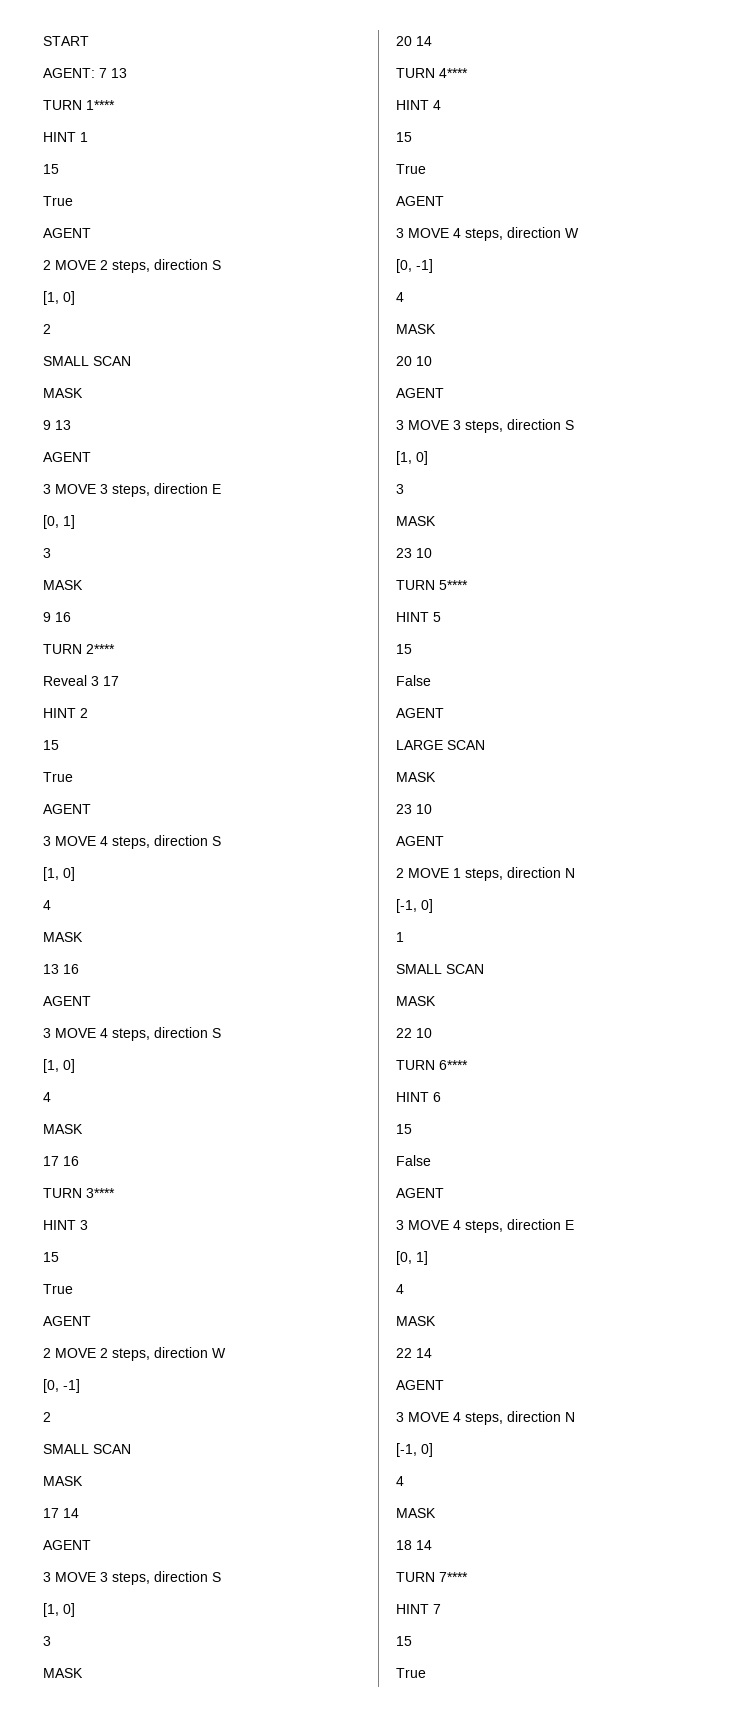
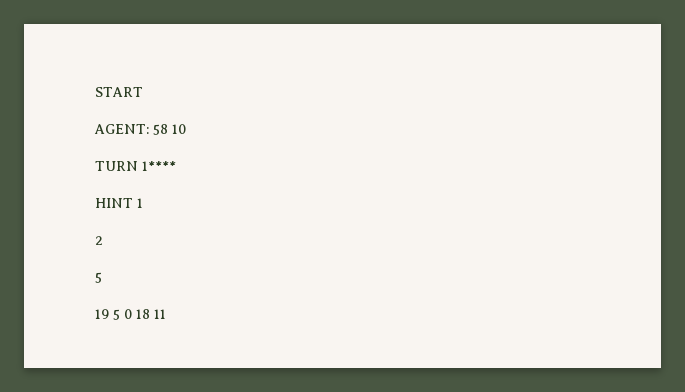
[99,68,127,78] 7 13 -> [153,124,186,135] 58 10
[43,164,59,174] [43,196,73,206] [43,228,91,238] [43,259,221,273] [43,291,75,305] [43,324,51,334] [43,356,131,366] [43,388,83,398] [43,420,71,430] [43,452,91,462] [43,483,221,497] [43,515,75,529] [43,548,51,558] [43,580,83,590] [43,612,71,622] [43,644,115,654] [43,675,119,686] [43,708,88,718] [43,740,59,750] [43,772,73,782] [43,804,91,814] [43,835,221,849] [43,867,75,881] [43,900,51,910] [43,932,83,942] [43,964,79,974] [43,996,91,1006] [43,1027,221,1041] [43,1059,75,1073] [43,1092,51,1102] [43,1124,83,1134] [43,1156,79,1166] [43,1188,115,1198] [43,1220,88,1230] [43,1252,59,1262] [43,1284,73,1294] [43,1316,91,1326] [43,1347,226,1361] [43,1379,80,1393] [43,1412,51,1422] [43,1444,131,1454] [43,1476,83,1486] [43,1508,79,1518] [43,1540,91,1550] [43,1571,221,1585] [43,1603,75,1617] [43,1636,51,1646] [43,1668,83,1678] [396,36,432,46] [396,68,468,78] [396,100,441,110] [396,132,412,142] [396,164,426,174] [396,196,444,206] [396,227,579,241] [396,259,433,273] [396,292,404,302] [396,324,436,334] [396,356,432,366] [396,388,444,398] [396,419,574,433] [396,451,428,465] [396,484,404,494] [396,516,436,526] [396,548,432,558] [396,580,468,590] [396,612,441,622] [396,644,412,654] [396,675,431,686] [396,708,444,718] [396,740,485,750] [396,772,436,782] [396,804,432,814] [396,836,444,846] [396,867,575,881] [396,899,433,913] [396,932,404,942] [396,964,484,974] [396,996,436,1006] [396,1028,432,1038] [396,1060,468,1070] [396,1092,441,1102] [396,1124,412,1134] [396,1155,431,1166] [396,1188,444,1198] [396,1219,574,1233] [396,1251,428,1265] [396,1284,404,1294] [396,1316,436,1326] [396,1348,432,1358] [396,1380,444,1390] [396,1411,575,1425] [396,1443,433,1457] [396,1476,404,1486] [396,1508,436,1518] [396,1540,432,1550] [396,1572,468,1582] [396,1604,441,1614] [396,1636,412,1646] [396,1668,426,1678] 15 // True // AGENT // 2 MOVE 2 steps, direction S // [1, 0] // 2 // SMALL SCAN // MASK // 9 13 // AGENT // 3 MOVE 3 steps, direction E // [0, 1] // 3 // MASK // 9 16 // TURN 2**** // Reveal 3 17 // HINT 2 // 15 // True // AGENT // 3 MOVE 4 steps, direction S // [1, 0] // 4 // MASK // 13 16 // AGENT // 3 MOVE 4 steps, direction S // [1, 0] // 4 // MASK // 17 16 // TURN 3**** // HINT 3 // 15 // True // AGENT // 2 MOVE 2 steps, direction W // [0, -1] // 2 // SMALL SCAN // MASK // 17 14 // AGENT // 3 MOVE 3 steps, direction S // [1, 0] // 3 // MASK // 20 14 // TURN 4**** // HINT 4 // 15 // True // AGENT // 3 MOVE 4 steps, direction W // [0, -1] // 4 // MASK // 20 10 // AGENT // 3 MOVE 3 steps, direction S // [1, 0] // 3 // MASK // 23 10 // TURN 5**** // HINT 5 // 15 // False // AGENT // LARGE SCAN // MASK // 23 10 // AGENT // 2 MOVE 1 steps, direction N // [-1, 0] // 1 // SMALL SCAN // MASK // 22 10 // TURN 6**** // HINT 6 // 15 // False // AGENT // 3 MOVE 4 steps, direction E // [0, 1] // 4 // MASK // 22 14 // AGENT // 3 MOVE 4 steps, direction N // [-1, 0] // 4 // MASK // 18 14 // TURN 7**** // HINT 7 // 15 // True -> [95,236,103,245] [95,272,102,283] [95,309,166,320] 2 // 5 // 19 5 0 18 11

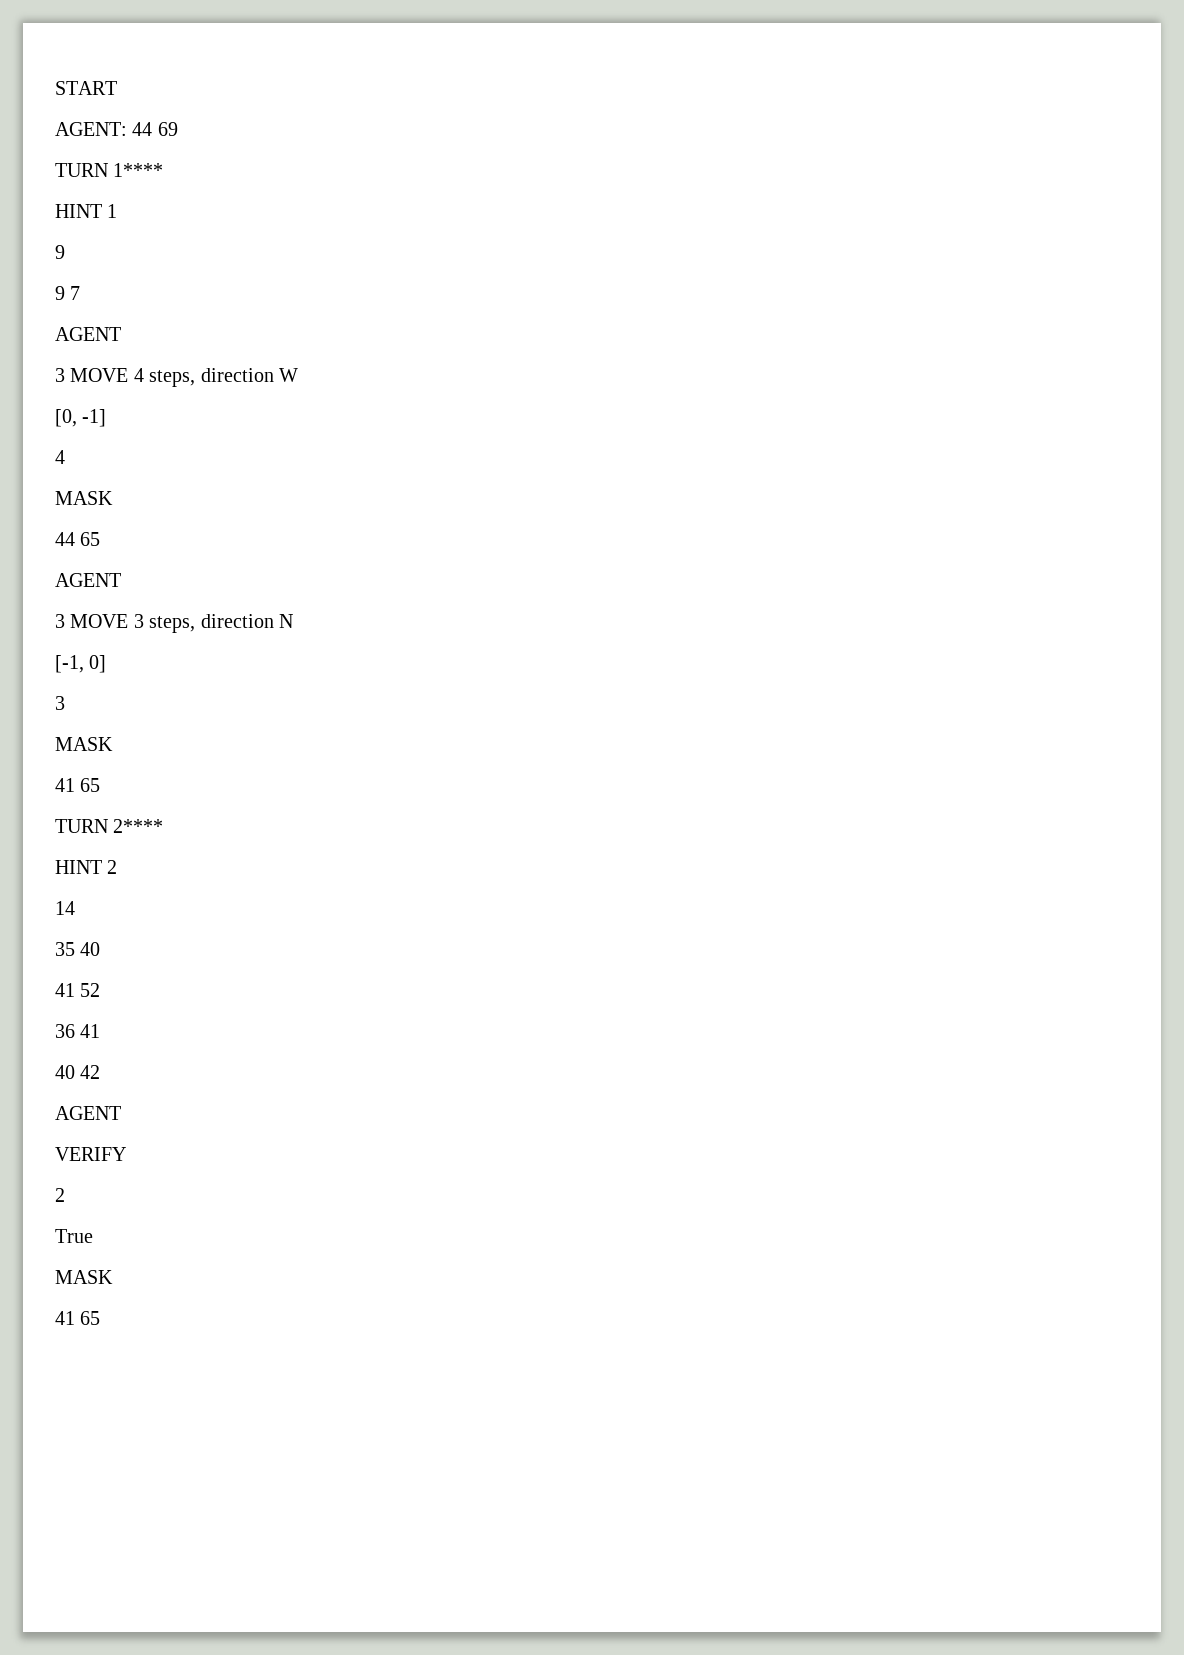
[153,124,186,135] 58 10 -> [132,122,178,136] 44 69
[95,236,103,245] [95,272,102,283] [95,309,166,320] 2 // 5 // 19 5 0 18 11 -> [55,245,65,259] [55,286,81,300] [55,327,121,341] [55,368,298,387] [55,409,107,427] [55,450,65,464] [55,491,113,505] [55,532,101,546] [55,573,121,587] [55,614,293,633] [55,655,107,673] [55,696,65,710] [55,737,113,751] [55,778,101,792] [55,819,164,833] [55,860,118,874] [55,901,75,915] [55,942,101,956] [55,983,101,997] [55,1024,101,1038] [55,1065,101,1079] [55,1106,121,1120] [55,1147,126,1161] [55,1188,65,1202] [55,1229,93,1243] [55,1270,113,1284] [55,1311,101,1325] 9 // 9 7 // AGENT // 3 MOVE 4 steps, direction W // [0, -1] // 4 // MASK // 44 65 // AGENT // 3 MOVE 3 steps, direction N // [-1, 0] // 3 // MASK // 41 65 // TURN 2**** // HINT 2 // 14 // 35 40 // 41 52 // 36 41 // 40 42 // AGENT // VERIFY // 2 // True // MASK // 41 65

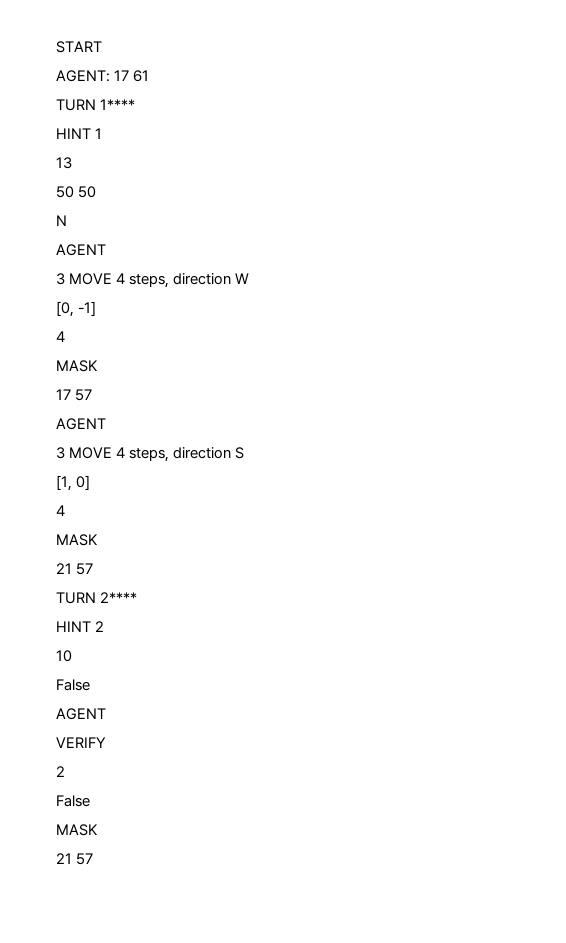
[132,122,178,136] 44 69 -> [114,70,150,82] 17 61
[55,245,65,259] [55,286,81,300] 9 // 9 7 -> [56,157,72,169] [56,186,97,198] [56,215,67,226] 13 // 50 50 // N
[55,532,101,546] [55,573,121,587] [55,614,293,633] [55,655,84,673] 44 65 // AGENT // 3 MOVE 3 steps, direction N // [-1, -> [56,389,93,401] [56,418,106,430] [56,447,245,462] [56,475,72,491] 17 57 // AGENT // 3 MOVE 4 steps, direction S // [1,
[55,696,65,710] [55,737,113,751] [55,778,101,792] 3 // MASK // 41 65 -> [56,505,65,516] [56,534,98,546] [56,563,94,575] 4 // MASK // 21 57
[55,901,75,915] [55,942,101,956] [55,983,101,997] [55,1024,101,1038] [55,1065,101,1079] 14 // 35 40 // 41 52 // 36 41 // 40 42 -> [56,650,72,662] [56,679,90,691] 10 // False
[55,1229,93,1243] [55,1270,113,1284] [55,1311,101,1325] True // MASK // 41 65 -> [56,795,90,807] [56,824,98,836] [56,853,94,865] False // MASK // 21 57

